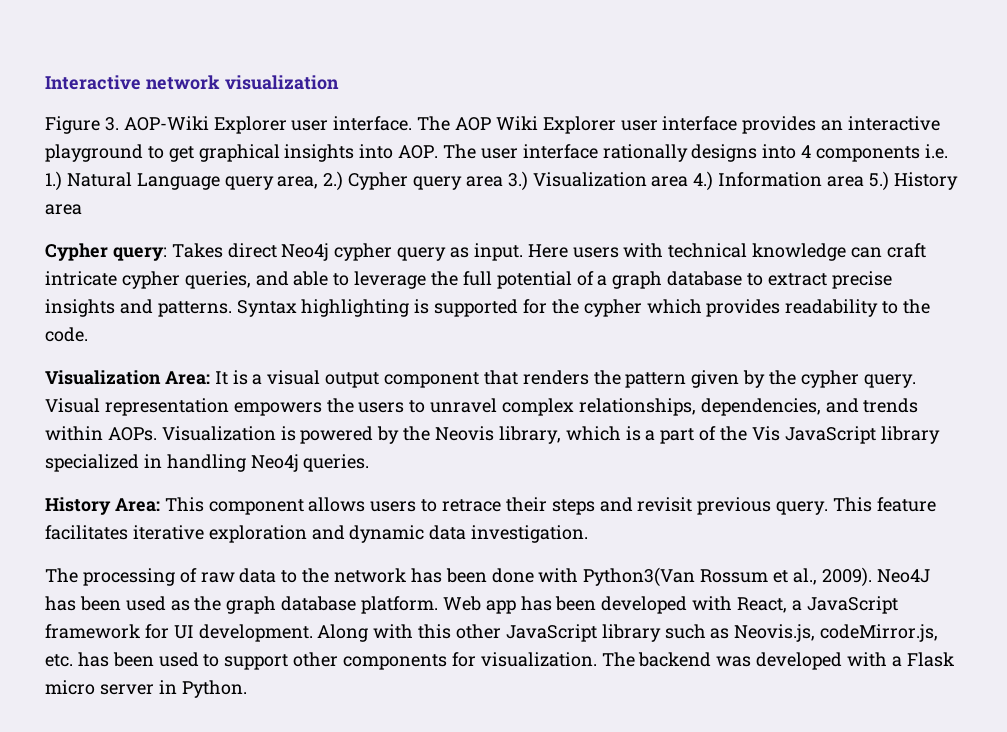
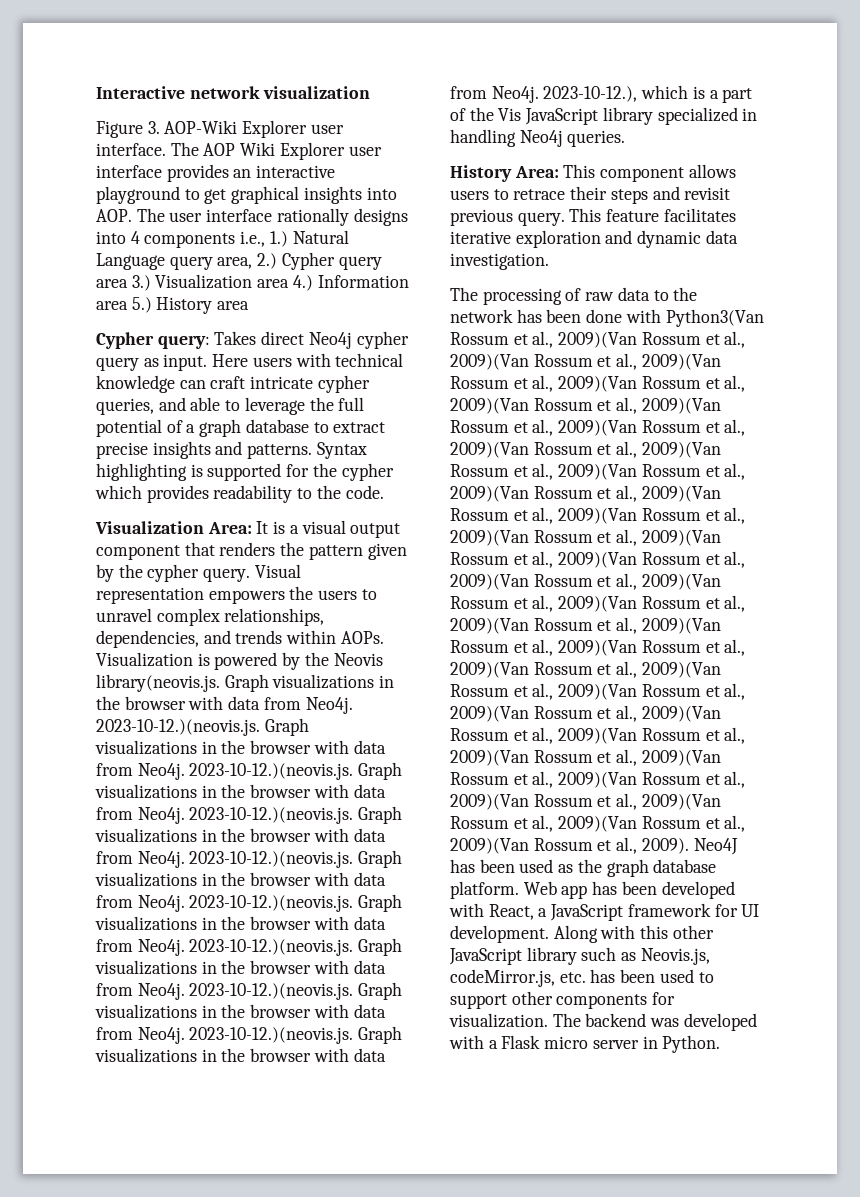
[924,144,948,159] i.e. -> [240,231,266,247] i.e.,
[498,426,561,444] library, -> [96,674,395,692] [96,696,353,714] [96,718,309,736] [95,740,386,755] [96,762,403,780] [95,784,386,799] [96,806,403,824] [95,828,386,843] [96,850,403,868] [95,872,386,887] [96,894,403,912] [95,916,386,931] [96,938,403,956] [95,960,386,975] [96,982,403,1000] [95,1004,386,1019] [96,1026,403,1044] [95,1048,386,1063] [450,86,638,103] library(neovis.js. Graph visualizations in the browser with data from Neo4j. 2023-10-12.)(neovis.js. Graph visualizations in the browser with data from Neo4j. 2023-10-12.)(neovis.js. Graph visualizations in the browser with data from Neo4j. 2023-10-12.)(neovis.js. Graph visualizations in the browser with data from Neo4j. 2023-10-12.)(neovis.js. Graph visualizations in the browser with data from Neo4j. 2023-10-12.)(neovis.js. Graph visualizations in the browser with data from Neo4j. 2023-10-12.)(neovis.js. Graph visualizations in the browser with data from Neo4j. 2023-10-12.)(neovis.js. Graph visualizations in the browser with data from Neo4j. 2023-10-12.)(neovis.js. Graph visualizations in the browser with data from Neo4j. 2023-10-12.),
(817, 576) none -> [558,331,746,348] [450,353,721,370] [450,375,746,392] [450,397,721,414] [450,419,746,436] [450,441,721,458] [450,463,746,480] [450,485,721,502] [450,507,746,524] [450,529,721,546] [450,551,746,568] [450,573,721,590] [450,595,746,612] [450,617,721,634] [450,639,746,656] [450,661,721,678] [450,683,746,700] [450,705,721,722] [450,727,746,744] [450,749,721,766] [450,771,746,788] [450,793,721,810] [450,815,746,832] [450,837,638,854] 2009)(Van Rossum et al., 2009)(Van Rossum et al., 2009)(Van Rossum et al., 2009)(Van Rossum et al., 2009)(Van Rossum et al., 2009)(Van Rossum et al., 2009)(Van Rossum et al., 2009)(Van Rossum et al., 2009)(Van Rossum et al., 2009)(Van Rossum et al., 2009)(Van Rossum et al., 2009)(Van Rossum et al., 2009)(Van Rossum et al., 2009)(Van Rossum et al., 2009)(Van Rossum et al., 2009)(Van Rossum et al., 2009)(Van Rossum et al., 2009)(Van Rossum et al., 2009)(Van Rossum et al., 2009)(Van Rossum et al., 2009)(Van Rossum et al., 2009)(Van Rossum et al., 2009)(Van Rossum et al., 2009)(Van Rossum et al., 2009)(Van Rossum et al., 2009)(Van Rossum et al., 2009)(Van Rossum et al., 2009)(Van Rossum et al., 2009)(Van Rossum et al., 2009)(Van Rossum et al., 2009)(Van Rossum et al., 2009)(Van Rossum et al., 2009)(Van Rossum et al., 2009)(Van Rossum et al., 2009)(Van Rossum et al.,

